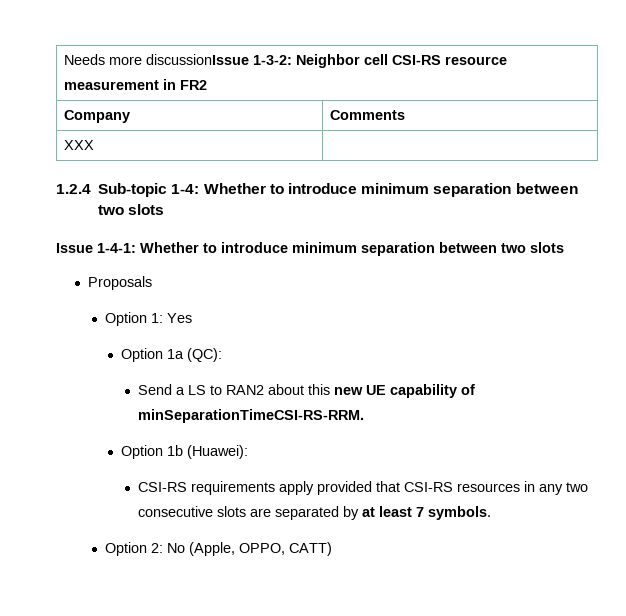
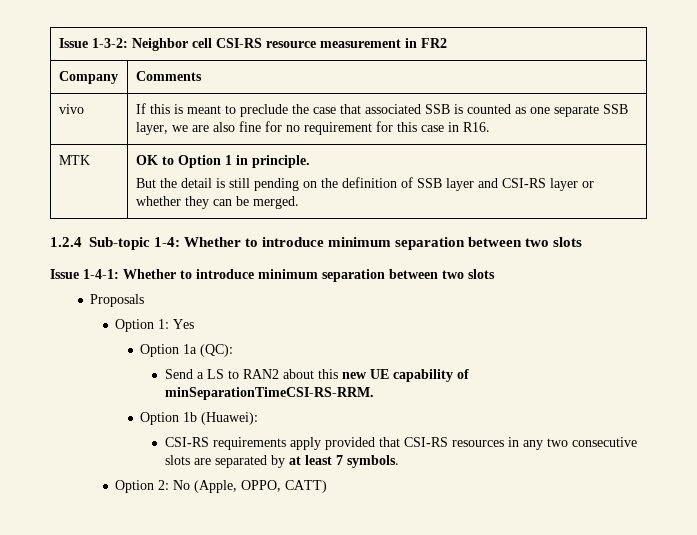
[64,54,250,65] Needs more discussionIssue -> [58,38,88,48] Issue
[64,140,95,150] XXX | -> [58,104,84,114] [135,103,628,117] [135,121,490,135] [58,155,90,165] [135,155,310,168] [135,177,594,191] [135,196,299,209] vivo | If this is meant to preclude the case that associated SSB is counted as one separate SSB layer, we are also fine for no requirement for this case in R16. // MTK | OK to Option 1 in principle. // But the detail is still pending on the definition of SSB layer and CSI-RS layer or whether they can be merged.

